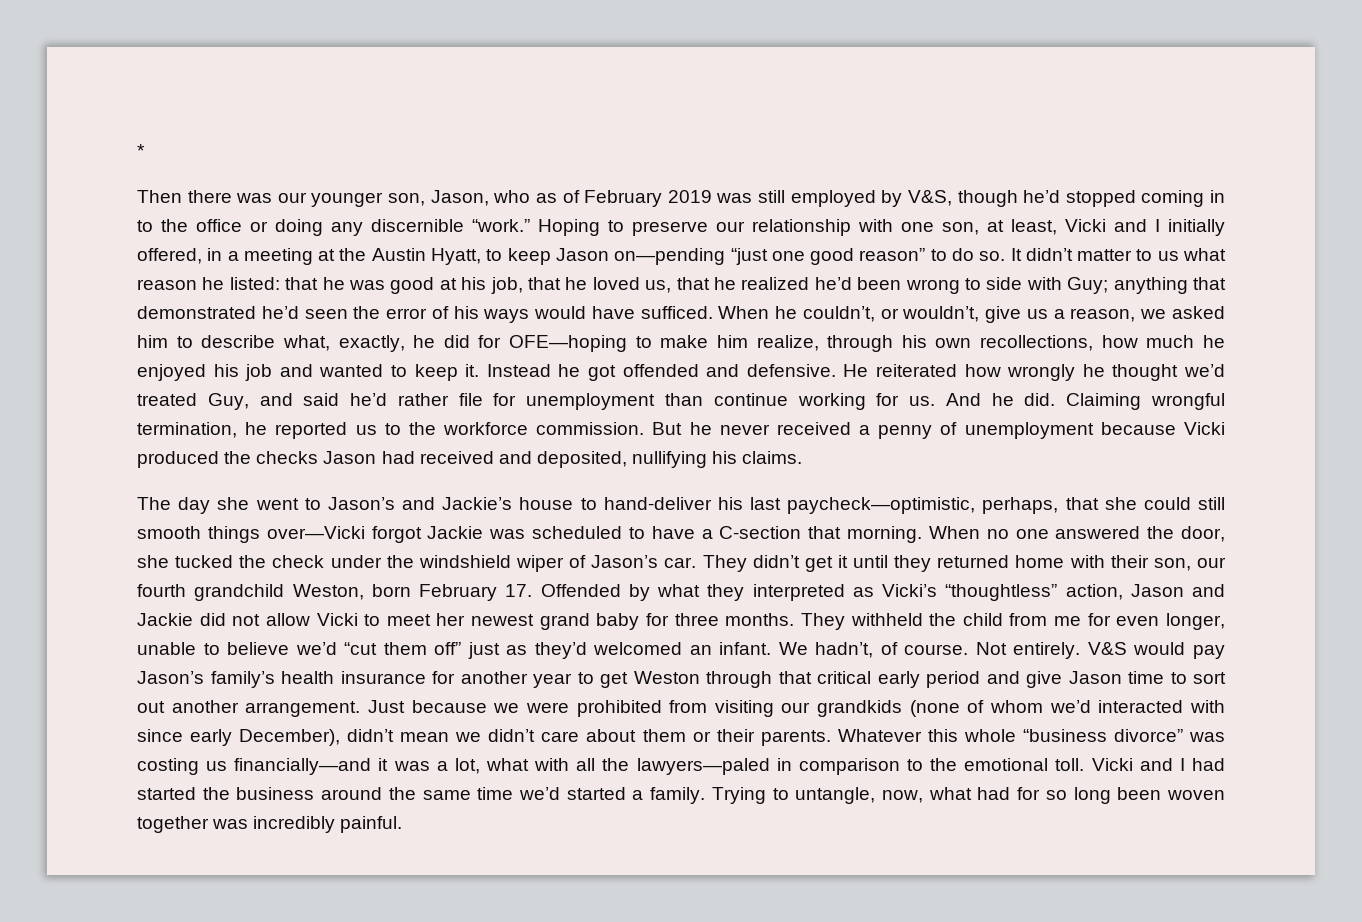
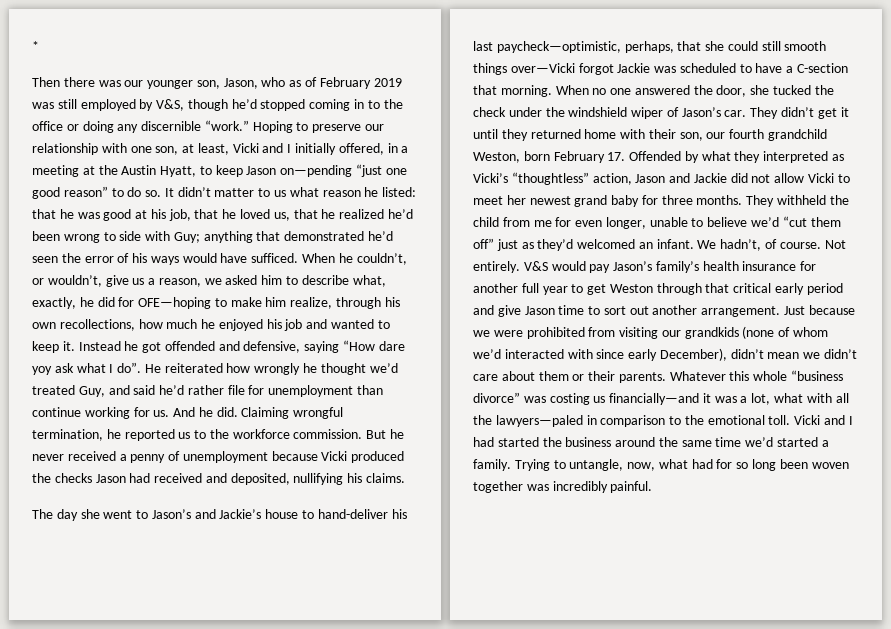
[746,364,836,377] defensive. -> [243,340,405,353] [32,362,142,375] defensive, saying “How dare yoy ask what I do”.
(528, 677) none -> [521,283,539,293] full

